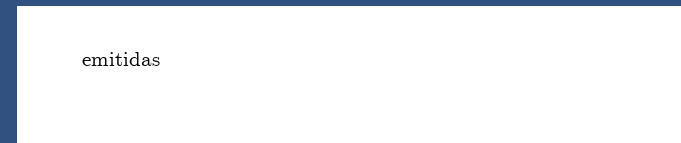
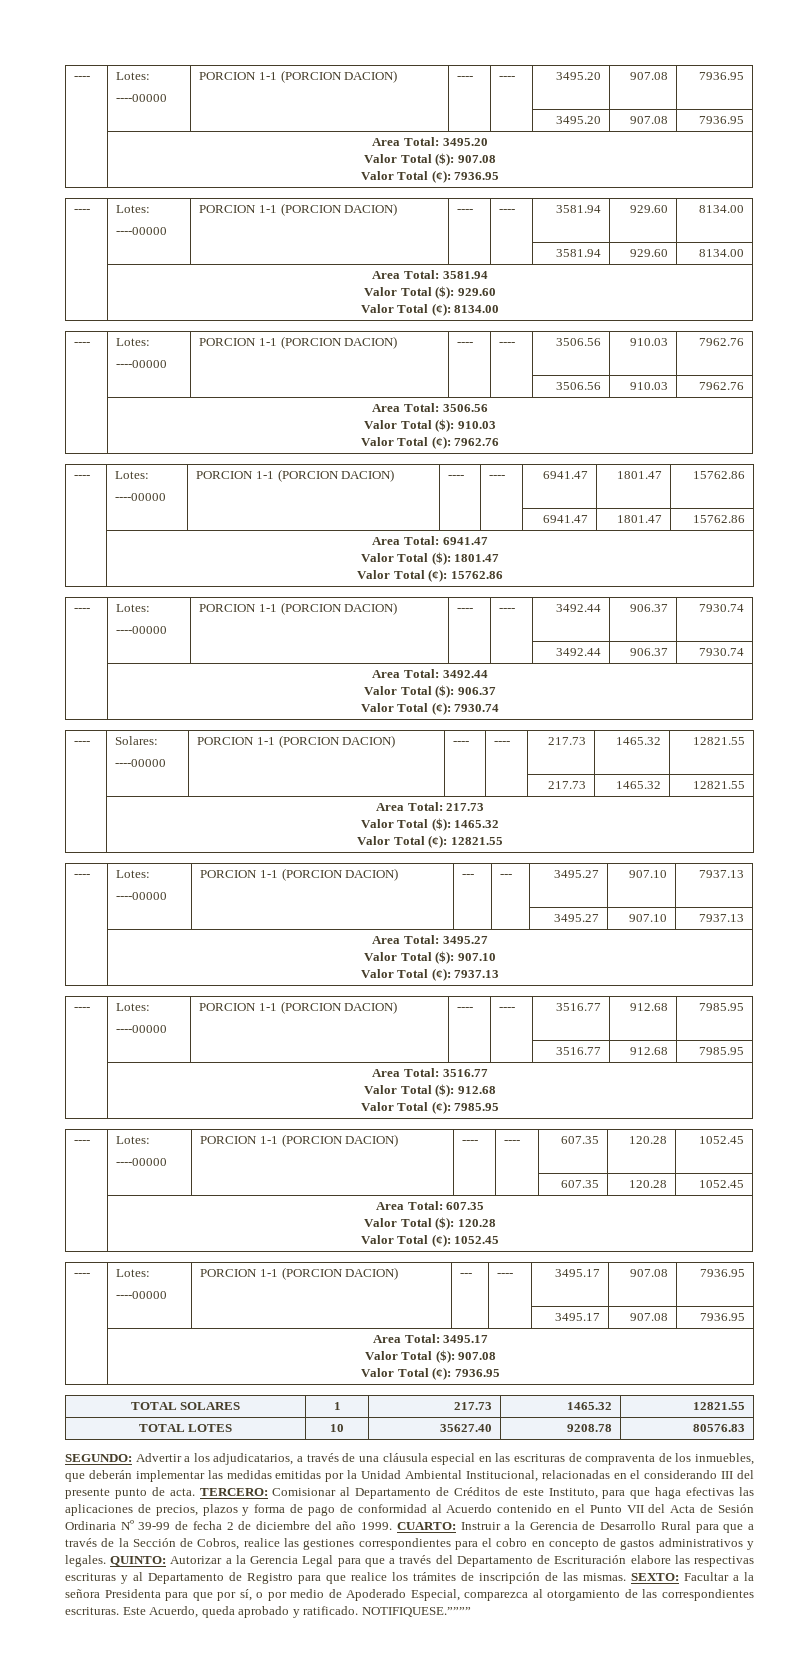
[82,52,160,66] emitidas -> [74,76,91,80] [116,72,151,80] [116,94,168,102] [199,70,398,83] [457,76,474,80] [499,76,516,80] [555,72,601,80] [629,72,668,80] [698,72,744,80] [555,116,601,124] [629,116,668,124] [698,116,744,124] [372,137,488,146] [364,153,496,166] [360,170,500,183] [74,209,91,213] [116,205,151,213] [116,227,168,235] [199,203,398,216] [457,209,474,213] [499,209,516,213] [555,205,601,213] [629,205,668,213] [698,205,744,213] [555,249,601,257] [629,249,668,257] [698,249,744,257] [372,270,488,279] [364,286,496,299] [360,303,500,316] [74,342,91,346] [116,338,151,346] [116,360,168,368] [199,336,398,349] [457,342,474,346] [499,342,516,346] [555,338,601,346] [629,338,668,346] [698,338,744,346] [555,382,601,390] [629,382,668,390] [698,382,744,390] [372,403,488,412] [364,419,496,432] [360,436,500,449] [74,475,91,479] [115,471,150,479] [115,493,167,501] [196,469,395,482] [448,475,465,479] [489,475,506,479] [542,471,588,479] [616,471,662,479] [692,471,745,479] [542,515,588,523] [616,515,662,523] [692,515,745,523] [372,536,488,545] [360,552,500,565] [357,569,503,582] [74,608,91,612] [116,604,151,612] [116,626,168,634] [199,602,398,615] [457,608,474,612] [499,608,516,612] [555,604,601,612] [629,604,668,612] [698,604,744,612] [555,648,601,656] [629,648,668,656] [698,648,744,656] [372,669,488,678] [364,685,496,698] [360,702,500,715] [74,741,91,745] [115,736,159,745] [115,759,167,767] [197,735,396,748] [453,741,470,745] [494,741,511,745] [547,737,586,745] [615,737,661,745] [692,737,745,745] [547,781,586,789] [615,781,661,789] [692,781,745,789] [375,802,485,811] [360,818,500,831] [357,835,503,848] [74,874,91,878] [116,870,151,878] [116,892,168,900] [200,868,399,881] [462,874,475,878] [500,874,513,878] [553,870,599,878] [628,870,667,878] [698,870,744,878] [553,914,599,922] [628,914,667,922] [698,914,744,922] [372,935,488,944] [364,951,496,964] [360,968,500,981] [74,1007,91,1011] [116,1003,151,1011] [116,1025,168,1033] [199,1001,398,1014] [457,1007,474,1011] [499,1007,516,1011] [555,1003,601,1011] [629,1003,668,1011] [698,1003,744,1011] [555,1047,601,1055] [629,1047,668,1055] [698,1047,744,1055] [372,1068,488,1077] [364,1084,496,1097] [360,1101,500,1114] [74,1140,91,1144] [116,1136,151,1144] [116,1158,168,1166] [200,1134,399,1147] [462,1140,479,1144] [504,1140,521,1144] [560,1136,599,1144] [628,1136,667,1144] [698,1136,744,1144] [560,1180,599,1188] [628,1180,667,1188] [698,1180,744,1188] [375,1201,485,1210] [364,1217,496,1230] [360,1234,500,1247] [74,1273,91,1277] [116,1269,151,1277] [116,1291,168,1299] [200,1267,399,1280] [460,1273,473,1277] [497,1273,514,1277] [554,1269,600,1277] [629,1269,668,1277] [699,1269,745,1277] [554,1313,600,1321] [629,1313,668,1321] [699,1313,745,1321] [372,1334,489,1343] [364,1350,497,1363] [361,1367,500,1380] [130,1402,241,1410] [333,1402,341,1410] [453,1402,492,1410] [566,1402,612,1410] [692,1402,745,1410] [138,1424,233,1432] [330,1424,344,1432] [439,1424,492,1432] [566,1424,612,1432] [692,1424,745,1432] [65,1453,754,1465] [65,1470,754,1482] [65,1487,754,1499] [65,1504,755,1516] [65,1520,754,1533] [65,1538,755,1550] [65,1555,755,1567] [65,1572,754,1584] [65,1589,754,1601] [65,1606,471,1618] ---- | Lotes: // ----00000 | PORCION 1-1 (PORCION DACION) | ---- | ---- | 3495.20 | 907.08 | 7936.95 // | | | | | 3495.20 | 907.08 | 7936.95 // | Area Total: 3495.20 // Valor Total ($): 907.08 // Valor Total (¢): 7936.95 // ---- | Lotes: // ----00000 | PORCION 1-1 (PORCION DACION) | ---- | ---- | 3581.94 | 929.60 | 8134.00 // | | | | | 3581.94 | 929.60 | 8134.00 // | Area Total: 3581.94 // Valor Total ($): 929.60 // Valor Total (¢): 8134.00 // ---- | Lotes: // ----00000 | PORCION 1-1 (PORCION DACION) | ---- | ---- | 3506.56 | 910.03 | 7962.76 // | | | | | 3506.56 | 910.03 | 7962.76 // | Area Total: 3506.56 // Valor Total ($): 910.03 // Valor Total (¢): 7962.76 // ---- | Lotes: // ----00000 | PORCION 1-1 (PORCION DACION) | ---- | ---- | 6941.47 | 1801.47 | 15762.86 // | | | | | 6941.47 | 1801.47 | 15762.86 // | Area Total: 6941.47 // Valor Total ($): 1801.47 // Valor Total (¢): 15762.86 // ---- | Lotes: // ----00000 | PORCION 1-1 (PORCION DACION) | ---- | ---- | 3492.44 | 906.37 | 7930.74 // | | | | | 3492.44 | 906.37 | 7930.74 // | Area Total: 3492.44 // Valor Total ($): 906.37 // Valor Total (¢): 7930.74 // ---- | Solares: // ----00000 | PORCION 1-1 (PORCION DACION) | ---- | ---- | 217.73 | 1465.32 | 12821.55 // | | | | | 217.73 | 1465.32 | 12821.55 // | Area Total: 217.73 // Valor Total ($): 1465.32 // Valor Total (¢): 12821.55 // ---- | Lotes: // ----00000 | PORCION 1-1 (PORCION DACION) | --- | --- | 3495.27 | 907.10 | 7937.13 // | | | | | 3495.27 | 907.10 | 7937.13 // | Area Total: 3495.27 // Valor Total ($): 907.10 // Valor Total (¢): 7937.13 // ---- | Lotes: // ----00000 | PORCION 1-1 (PORCION DACION) | ---- | ---- | 3516.77 | 912.68 | 7985.95 // | | | | | 3516.77 | 912.68 | 7985.95 // | Area Total: 3516.77 // Valor Total ($): 912.68 // Valor Total (¢): 7985.95 // ---- | Lotes: // ----00000 | PORCION 1-1 (PORCION DACION) | ---- | ---- | 607.35 | 120.28 | 1052.45 // | | | | | 607.35 | 120.28 | 1052.45 // | Area Total: 607.35 // Valor Total ($): 120.28 // Valor Total (¢): 1052.45 // ---- | Lotes: // ----00000 | PORCION 1-1 (PORCION DACION) | --- | ---- | 3495.17 | 907.08 | 7936.95 // | | | | | 3495.17 | 907.08 | 7936.95 // | Area Total: 3495.17 // Valor Total ($): 907.08 // Valor Total (¢): 7936.95 // TOTAL SOLARES | 1 | 217.73 | 1465.32 | 12821.55 // TOTAL LOTES | 10 | 35627.40 | 9208.78 | 80576.83 // SEGUNDO: Advertir a los adjudicatarios, a través de una cláusula especial en las escrituras de compraventa de los inmuebles, que deberán implementar las medidas emitidas por la Unidad Ambiental Institucional, relacionadas en el considerando III del presente punto de acta. TERCERO: Comisionar al Departamento de Créditos de este Instituto, para que haga efectivas las aplicaciones de precios, plazos y forma de pago de conformidad al Acuerdo contenido en el Punto VII del Acta de Sesión Ordinaria Nº 39-99 de fecha 2 de diciembre del año 1999. CUARTO: Instruir a la Gerencia de Desarrollo Rural para que a través de la Sección de Cobros, realice las gestiones correspondientes para el cobro en concepto de gastos administrativos y legales. QUINTO: Autorizar a la Gerencia Legal para que a través del Departamento de Escrituración elabore las respectivas escrituras y al Departamento de Registro para que realice los trámites de inscripción de las mismas. SEXTO: Facultar a la señora Presidenta para que por sí, o por medio de Apoderado Especial, comparezca al otorgamiento de las correspondientes escrituras. Este Acuerdo, queda aprobado y ratificado. NOTIFIQUESE.””””

